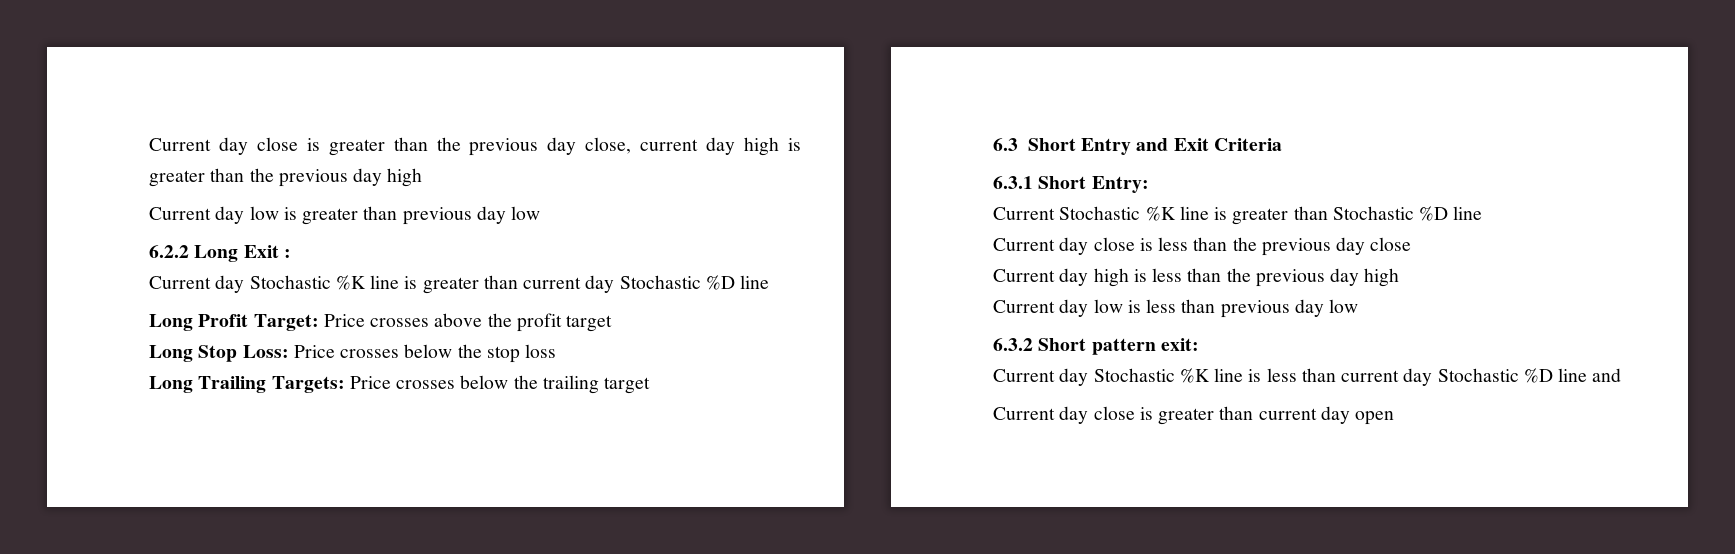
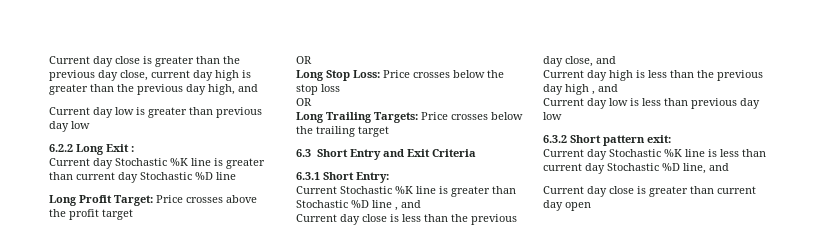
[387,168,423,187] high -> [208,84,258,95] high, and
(613, 323) none -> [296,56,312,64] // OR
(557, 351) none -> [296,98,312,106] // OR
(1483, 213) none -> [395,200,421,211] , and
[1370,237,1412,251] close -> [565,56,616,67] close, and
(1400, 277) none -> [592,84,618,95] , and
[1558,368,1588,382] line -> [683,163,706,174] line,

